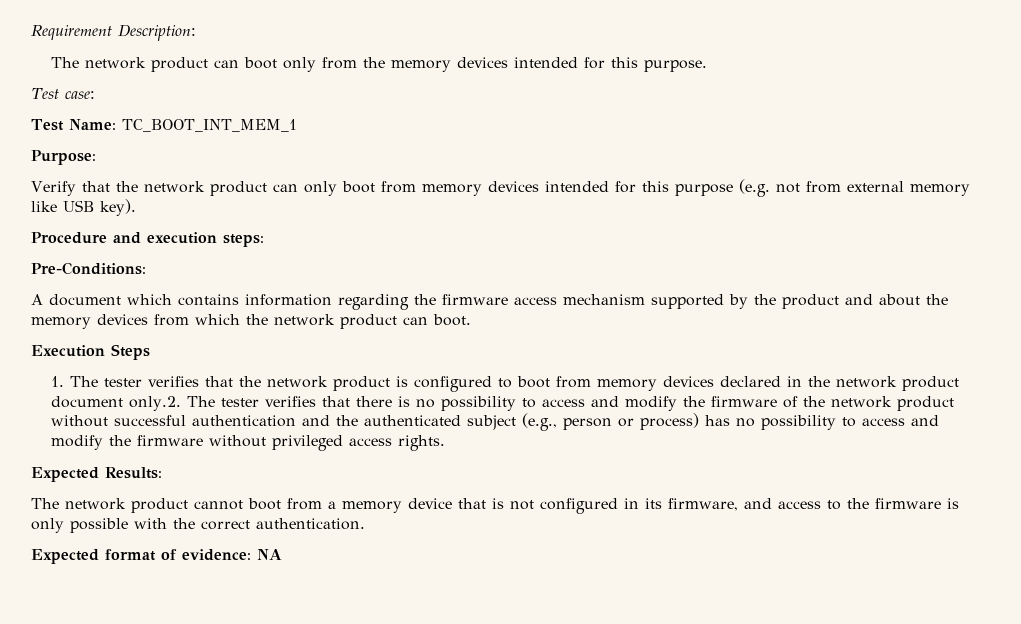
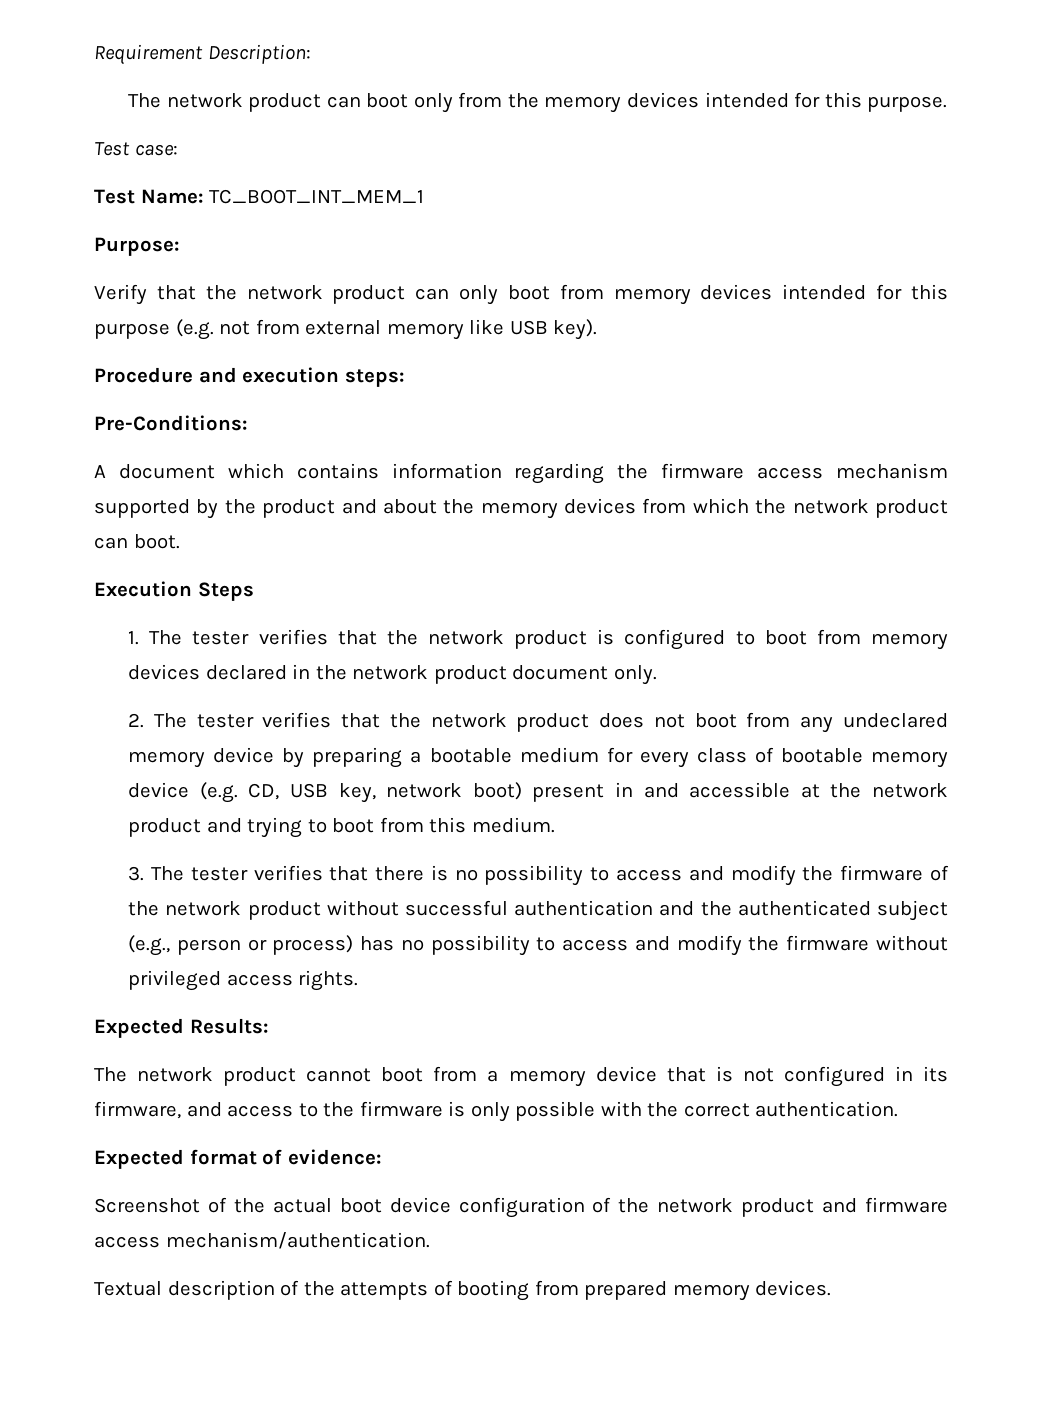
[128,396,181,411] only.2. -> [613,665,657,685] [128,712,949,733] [128,747,949,768] [128,782,948,803] [128,817,555,838] [128,866,145,881] only. // 2. The tester verifies that the network product does not boot from any undeclared memory device by preparing a bootable medium for every class of bootable memory device (e.g. CD, USB key, network boot) present in and accessible at the network product and trying to boot from this medium. // 3.
[257,549,282,560] NA -> [94,1197,948,1218] [94,1232,430,1249] [94,1280,832,1301] // Screenshot of the actual boot device configuration of the network product and firmware access mechanism/authentication. // Textual description of the attempts of booting from prepared memory devices.

